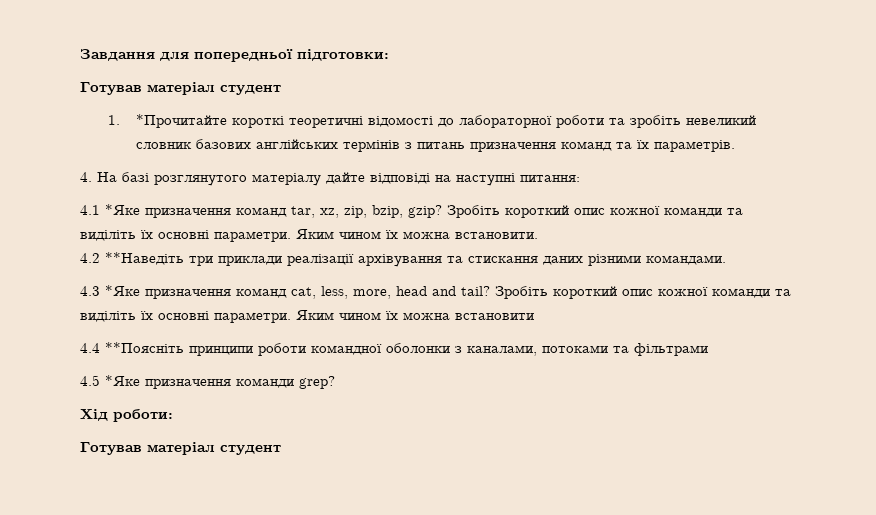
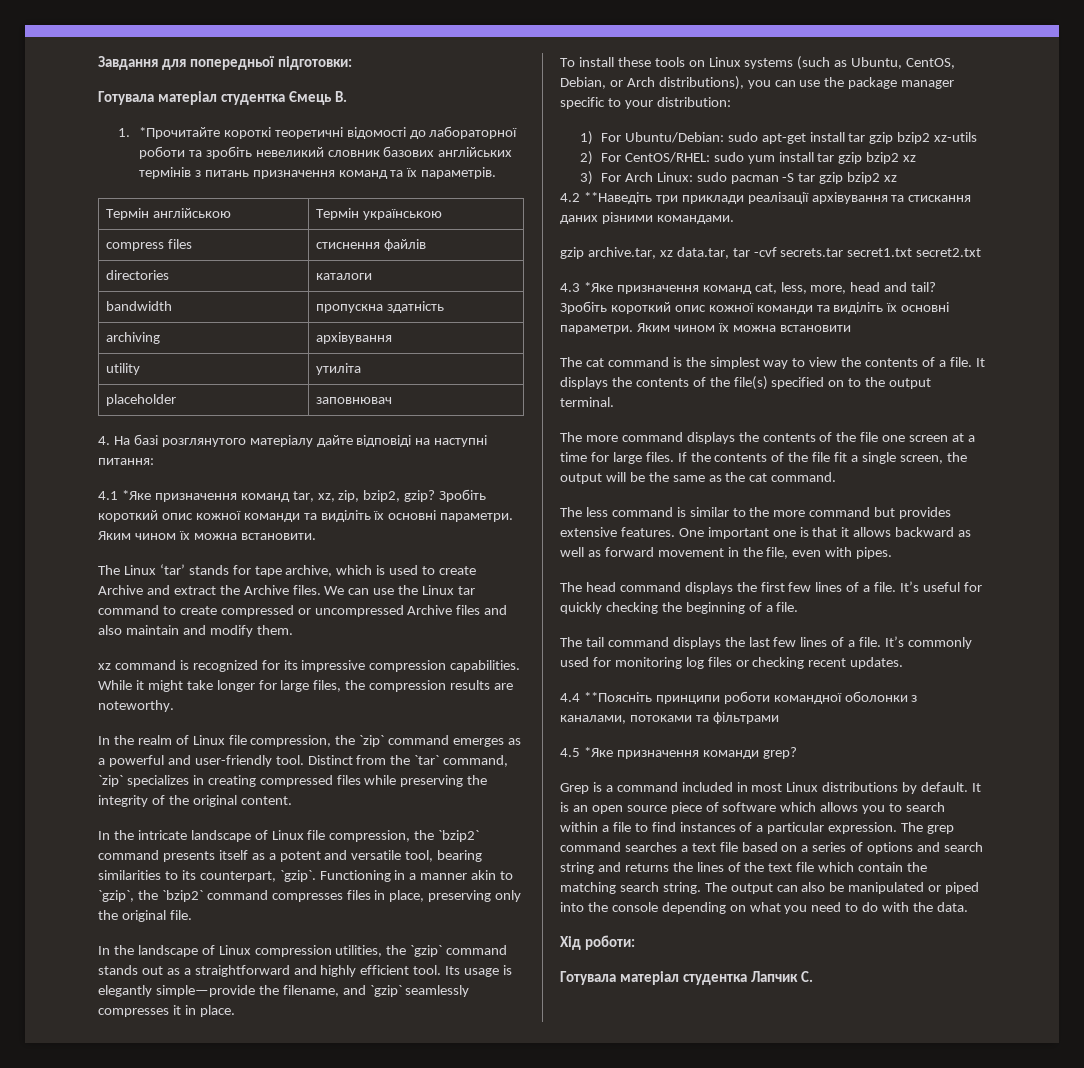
[80,82,281,95] Готував матеріал студент -> [98,91,347,105] Готувала матеріал студентка Ємець В.
(736, 146) none -> [106,208,232,220] [316,208,443,220] [106,239,193,251] [316,239,427,251] [106,270,170,280] [316,273,373,280] [106,301,173,311] [316,301,445,313] [106,332,161,344] [316,332,393,344] [106,363,141,375] [316,363,362,375] [106,394,177,406] [316,397,393,404] // Термін англійською | Термін українською // compress files | стиснення файлів // directories | каталоги // bandwidth | пропускна здатність // archiving | архівування // utility | утиліта // placeholder | заповнювач
[372,205,403,218] bzip, -> [363,490,401,502] bzip2,
(538, 235) none -> [98,564,477,577] [98,585,476,595] [98,605,508,617] [98,625,293,637] [98,660,521,672] [98,680,514,692] [98,700,174,712] [98,735,522,747] [98,755,509,767] [98,775,488,787] [98,795,292,807] [98,830,480,842] [98,850,483,862] [98,870,514,882] [98,890,522,902] [98,910,192,922] [98,945,508,957] [98,965,513,977] [98,985,470,997] [98,1005,235,1017] [560,56,956,70] [560,76,955,90] [560,97,731,109] [580,131,978,145] [580,151,917,165] [580,171,898,185] // The Linux ‘tar’ stands for tape archive, which is used to create Archive and extract the Archive files. We can use the Linux tar command to create compressed or uncompressed Archive files and also maintain and modify them. // xz command is recognized for its impressive compression capabilities. While it might take longer for large files, the compression results are noteworthy. // In the realm of Linux file compression, the `zip` command emerges as a powerful and user-friendly tool. Distinct from the `tar` command, `zip` specializes in creating compressed files while preserving the integrity of the original content. // In the intricate landscape of Linux file compression, the `bzip2` command presents itself as a potent and versatile tool, bearing similarities to its counterpart, `gzip`. Functioning in a manner akin to `gzip`, the `bzip2` command compresses files in place, preserving only the original file. // In the landscape of Linux compression utilities, the `gzip` command stands out as a straightforward and highly efficient tool. Its usage is elegantly simple—provide the filename, and `gzip` seamlessly compresses it in place. // To install these tools on Linux systems (such as Ubuntu, CentOS, Debian, or Arch distributions), you can use the package manager specific to your distribution: // 1) For Ubuntu/Debian: sudo apt-get install tar gzip bzip2 xz-utils // 2) For CentOS/RHEL: sudo yum install tar gzip bzip2 xz // 3) For Arch Linux: sudo pacman -S tar gzip bzip2 xz
(726, 260) none -> [560,247,982,259] // gzip archive.tar, xz data.tar, tar -cvf secrets.tar secret1.txt secret2.txt
(534, 316) none -> [560,357,985,369] [560,376,932,390] [560,397,614,407] [560,432,975,444] [560,452,967,464] [560,472,837,484] [560,507,952,519] [560,527,972,539] [560,547,893,559] [560,581,982,594] [560,602,799,614] [560,636,972,649] [560,657,904,669] // The cat command is the simplest way to view the contents of a file. It displays the contents of the file(s) specified on to the output terminal. // The more command displays the contents of the file one screen at a time for large files. If the contents of the file fit a single screen, the output will be the same as the cat command. // The less command is similar to the more command but provides extensive features. One important one is that it allows backward as well as forward movement in the file, even with pipes. // The head command displays the first few lines of a file. It’s useful for quickly checking the beginning of a file. // The tail command displays the last few lines of a file. It’s commonly used for monitoring log files or checking recent updates.
[80,409,173,422] [80,442,281,455] Хід роботи: // Готував матеріал студент -> [560,782,982,794] [560,802,946,814] [560,822,955,834] [560,842,983,854] [560,862,928,874] [560,882,980,894] [560,902,968,914] [560,935,635,950] [560,971,813,985] Grep is a command included in most Linux distributions by default. It is an open source piece of software which allows you to search within a file to find instances of a particular expression. The grep command searches a text file based on a series of options and search string and returns the lines of the text file which contain the matching search string. The output can also be manipulated or piped into the console depending on what you need to do with the data. // Хід роботи: // Готувала матеріал студентка Лапчик С.

